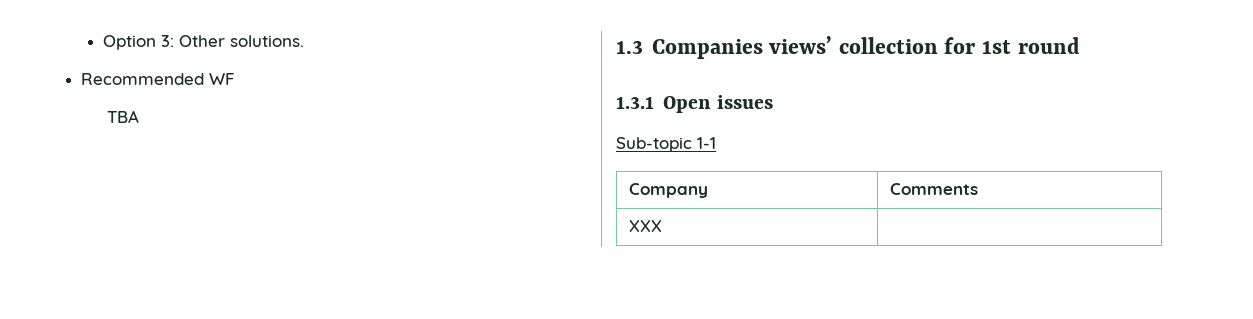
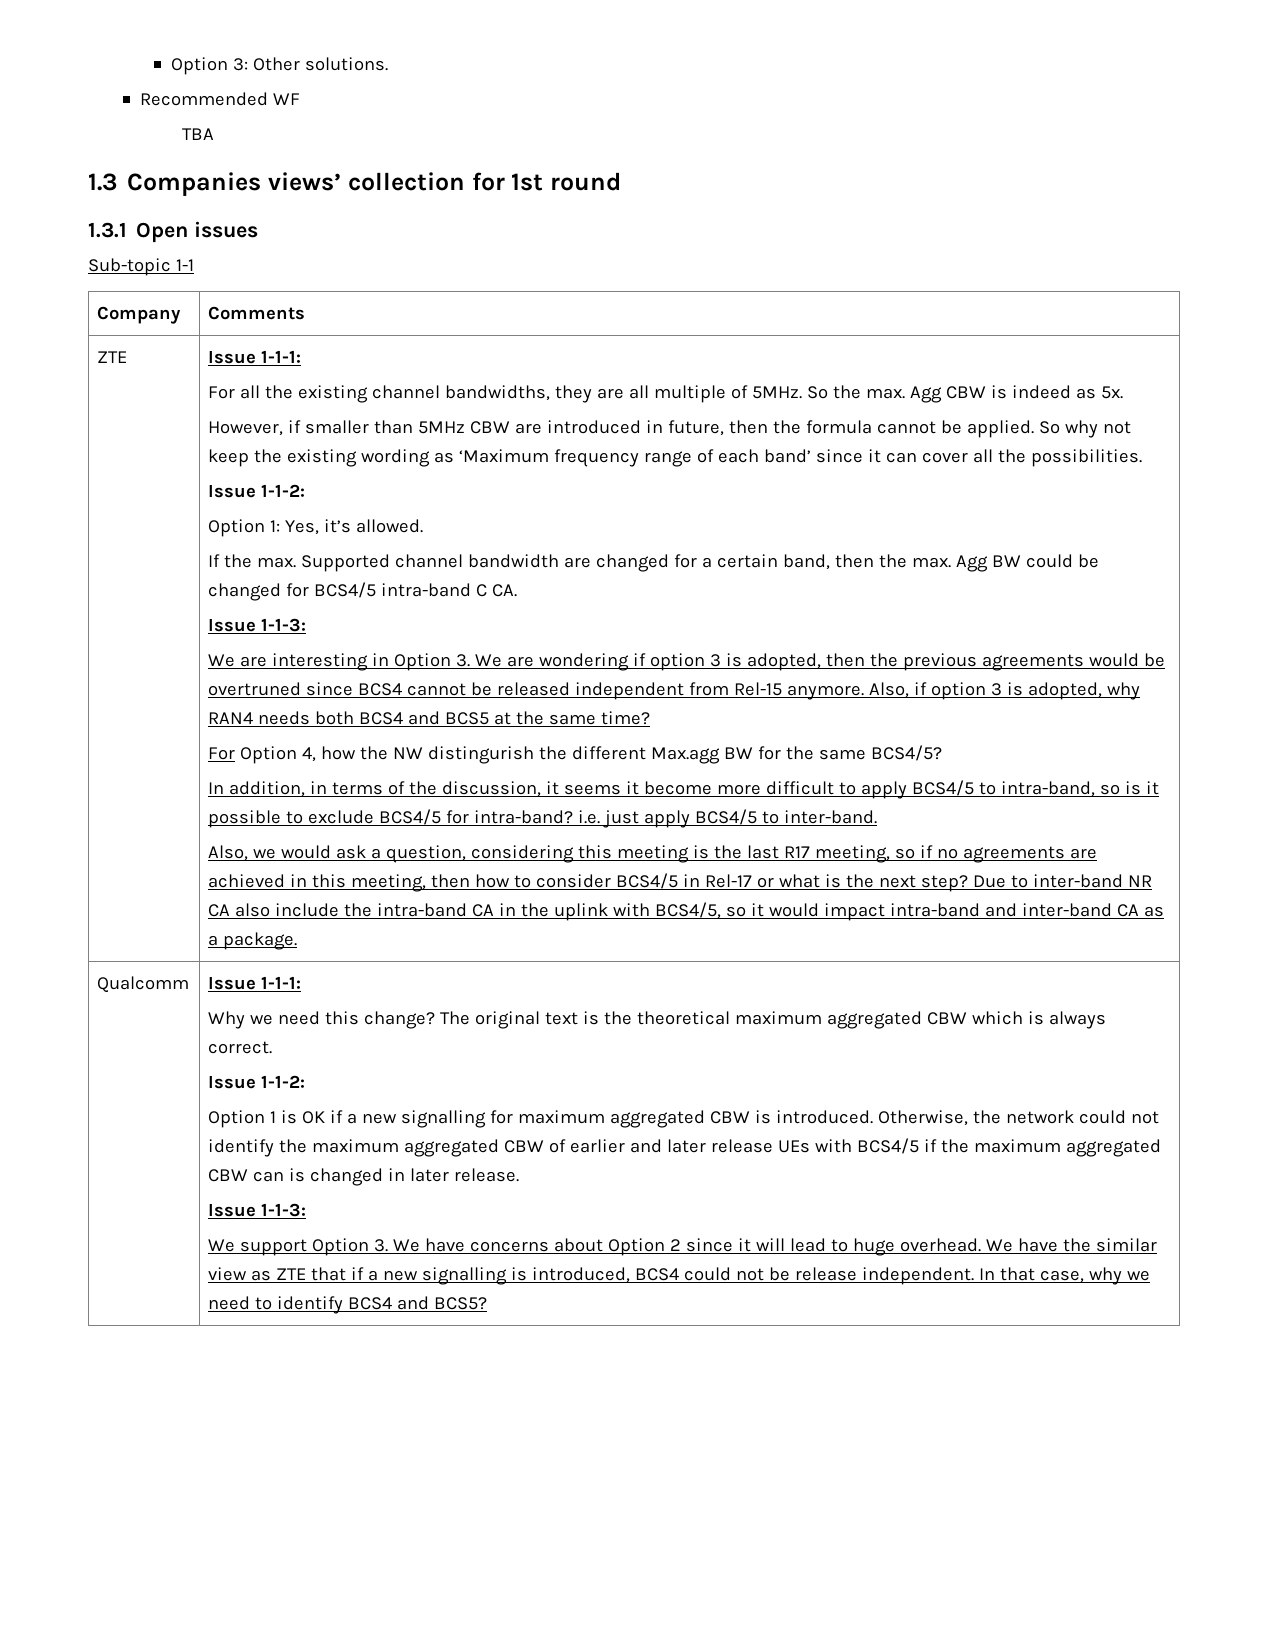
[628,220,662,232] XXX | -> [97,351,128,363] [208,350,302,364] [208,385,1124,403] [208,420,1132,438] [208,449,1143,467] [208,484,306,498] [208,519,424,537] [208,554,1100,572] [208,582,518,601] [208,618,307,632] [208,653,1166,671] [208,682,1141,700] [208,711,651,725] [208,745,943,764] [208,780,1160,799] [208,809,878,828] [208,845,1098,863] [208,873,1153,892] [208,902,1165,921] [208,932,298,950] [97,976,190,993] [208,976,302,990] [208,1011,1107,1029] [208,1041,273,1054] [208,1075,306,1089] [208,1110,1160,1128] [208,1138,1162,1157] [208,1168,520,1186] [208,1203,307,1217] [208,1238,1158,1256] [208,1267,1151,1285] [208,1296,488,1314] ZTE | Issue 1-1-1: // For all the existing channel bandwidths, they are all multiple of 5MHz. So the max. Agg CBW is indeed as 5x. // However, if smaller than 5MHz CBW are introduced in future, then the formula cannot be applied. So why not keep the existing wording as ‘Maximum frequency range of each band’ since it can cover all the possibilities. // Issue 1-1-2: // Option 1: Yes, it’s allowed. // If the max. Supported channel bandwidth are changed for a certain band, then the max. Agg BW could be changed for BCS4/5 intra-band C CA. // Issue 1-1-3: // We are interesting in Option 3. We are wondering if option 3 is adopted, then the previous agreements would be overtruned since BCS4 cannot be released independent from Rel-15 anymore. Also, if option 3 is adopted, why RAN4 needs both BCS4 and BCS5 at the same time? // For Option 4, how the NW distingurish the different Max.agg BW for the same BCS4/5? // In addition, in terms of the discussion, it seems it become more difficult to apply BCS4/5 to intra-band, so is it possible to exclude BCS4/5 for intra-band? i.e. just apply BCS4/5 to inter-band. // Also, we would ask a question, considering this meeting is the last R17 meeting, so if no agreements are achieved in this meeting, then how to consider BCS4/5 in Rel-17 or what is the next step? Due to inter-band NR CA also include the intra-band CA in the uplink with BCS4/5, so it would impact intra-band and inter-band CA as a package. // Qualcomm | Issue 1-1-1: // Why we need this change? The original text is the theoretical maximum aggregated CBW which is always correct. // Issue 1-1-2: // Option 1 is OK if a new signalling for maximum aggregated CBW is introduced. Otherwise, the network could not identify the maximum aggregated CBW of earlier and later release UEs with BCS4/5 if the maximum aggregated CBW can is changed in later release. // Issue 1-1-3: // We support Option 3. We have concerns about Option 2 since it will lead to huge overhead. We have the similar view as ZTE that if a new signalling is introduced, BCS4 could not be release independent. In that case, why we need to identify BCS4 and BCS5?

